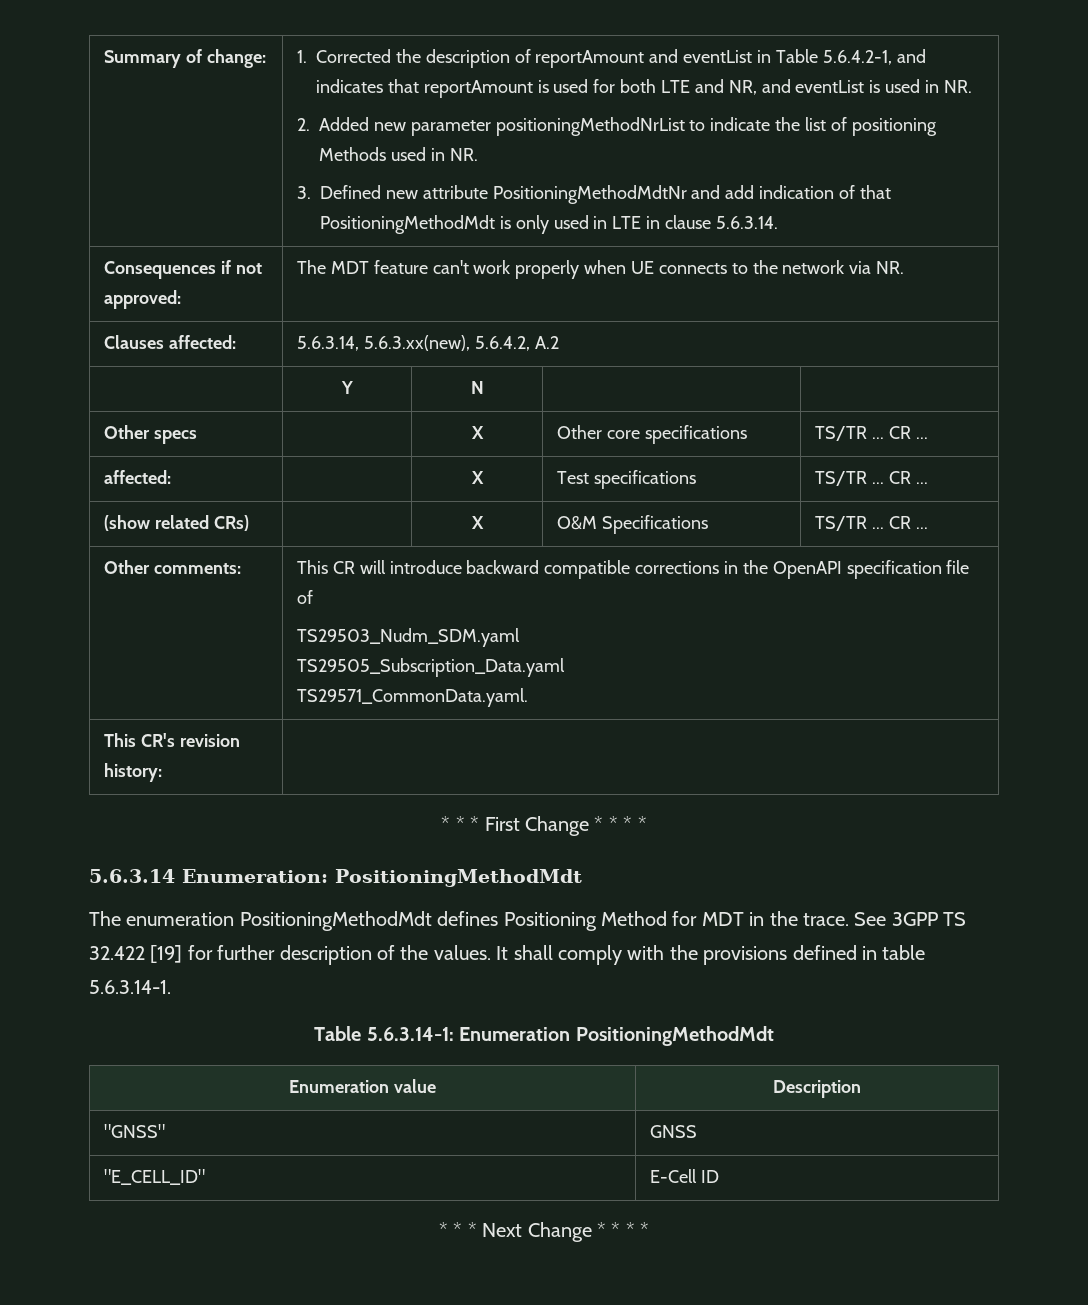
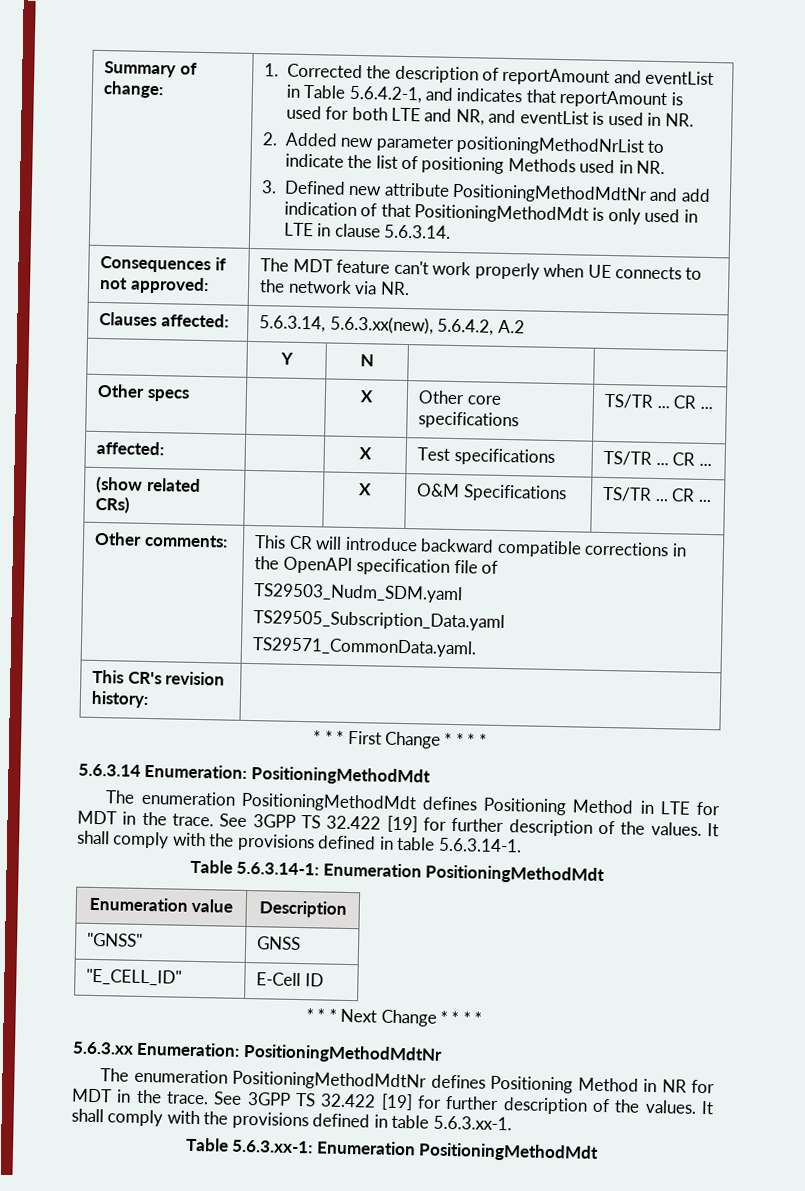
(667, 918) none -> [639,800,690,815] in LTE
(650, 1229) none -> [72,1041,443,1064] [100,1068,716,1094] [71,1088,715,1115] [71,1108,512,1131] [185,1137,600,1162] // 5.6.3.xx Enumeration: PositioningMethodMdtNr // The enumeration PositioningMethodMdtNr defines Positioning Method in NR for MDT in the trace. See 3GPP TS 32.422 [19] for further description of the values. It shall comply with the provisions defined in table 5.6.3.xx-1. // Table 5.6.3.xx-1: Enumeration PositioningMethodMdt

